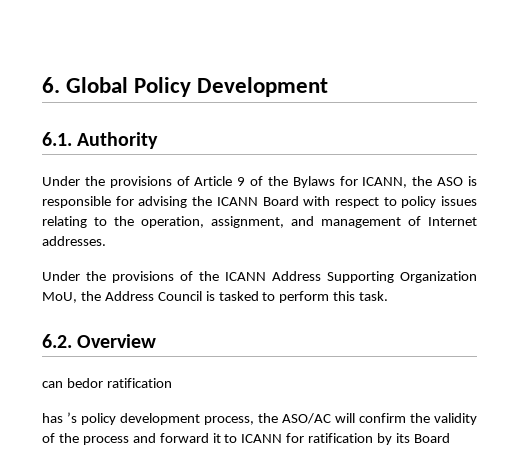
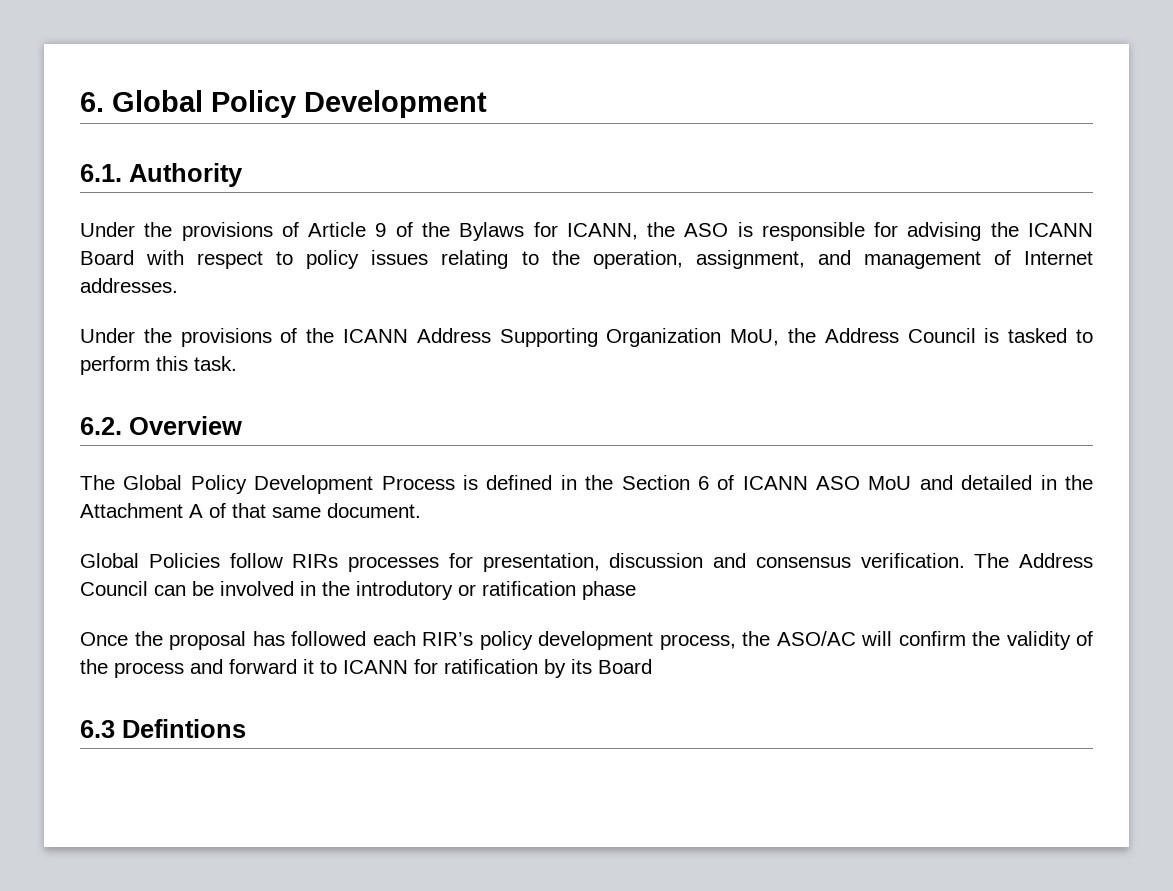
[42,378,172,388] [42,412,77,423] can bedor ratification // has ’s -> [80,475,1094,494] [80,503,421,518] [80,553,1093,572] [80,581,636,600] [80,631,473,650] The Global Policy Development Process is defined in the Section 6 of ICANN ASO MoU and detailed in the Attachment A of that same document. // Global Policies follow RIRs processes for presentation, discussion and consensus verification. The Address Council can be involved in the introdutory or ratification phase // Once the proposal has followed each RIR’s
(450, 438) none -> [80,719,246,738] // 6.3 Defintions

